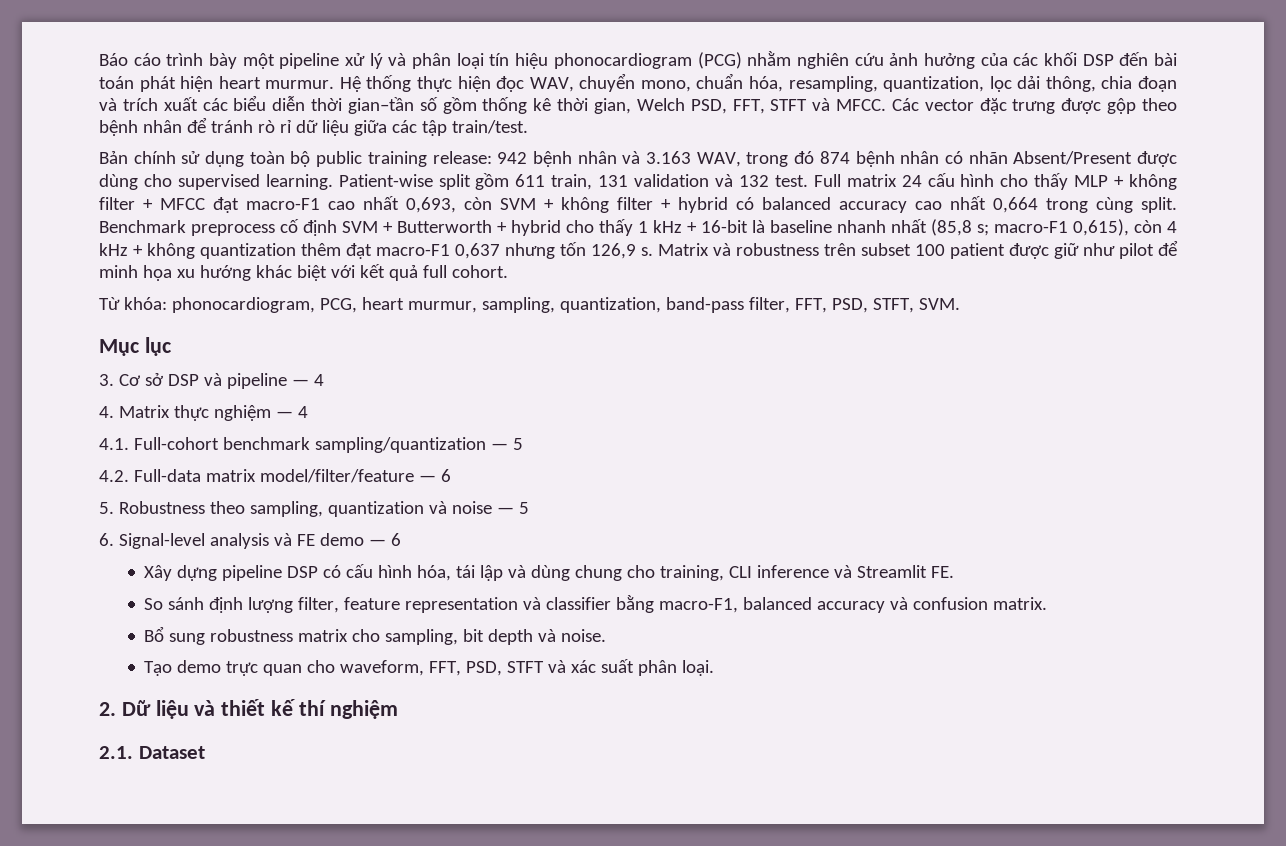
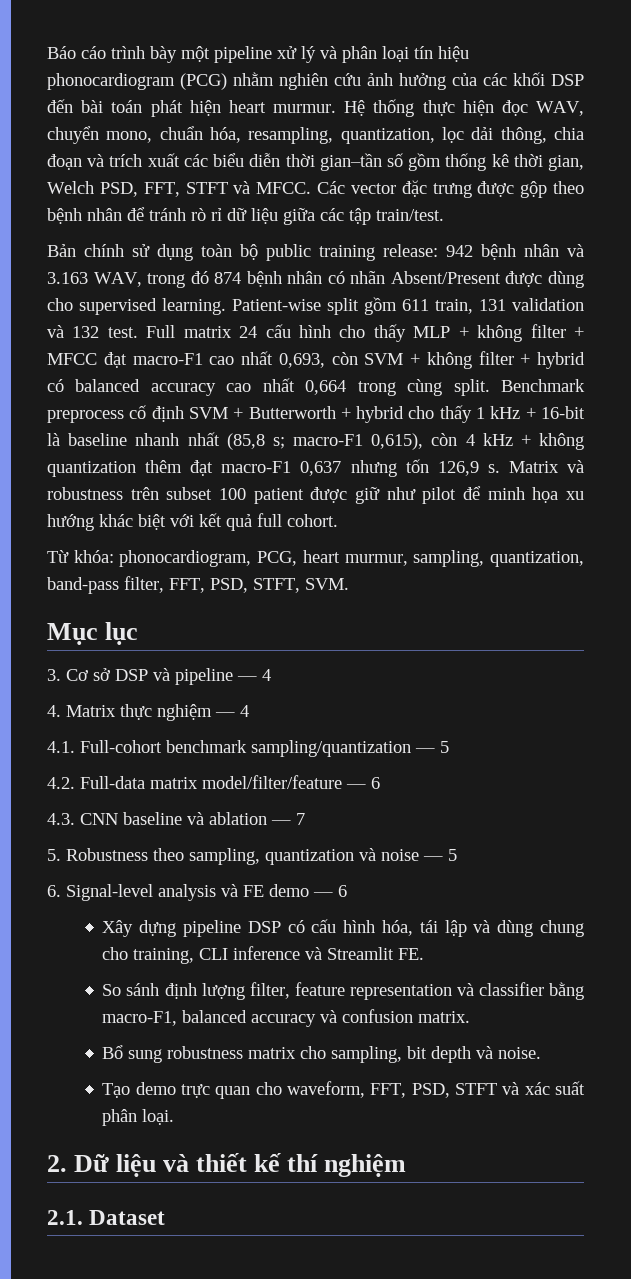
(451, 475) none -> [47,812,305,825] // 4.3. CNN baseline và ablation — 7

